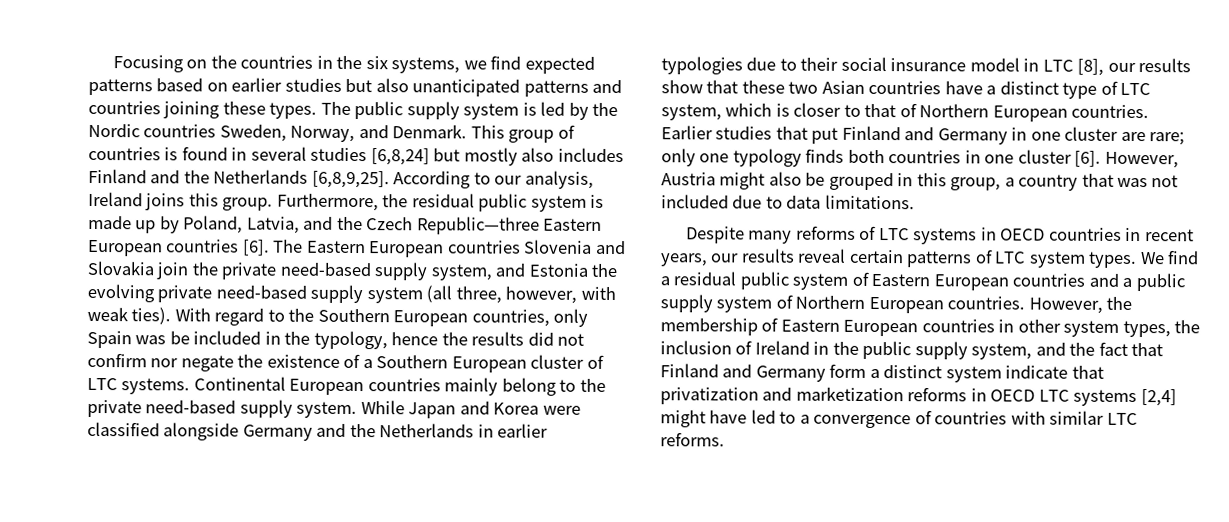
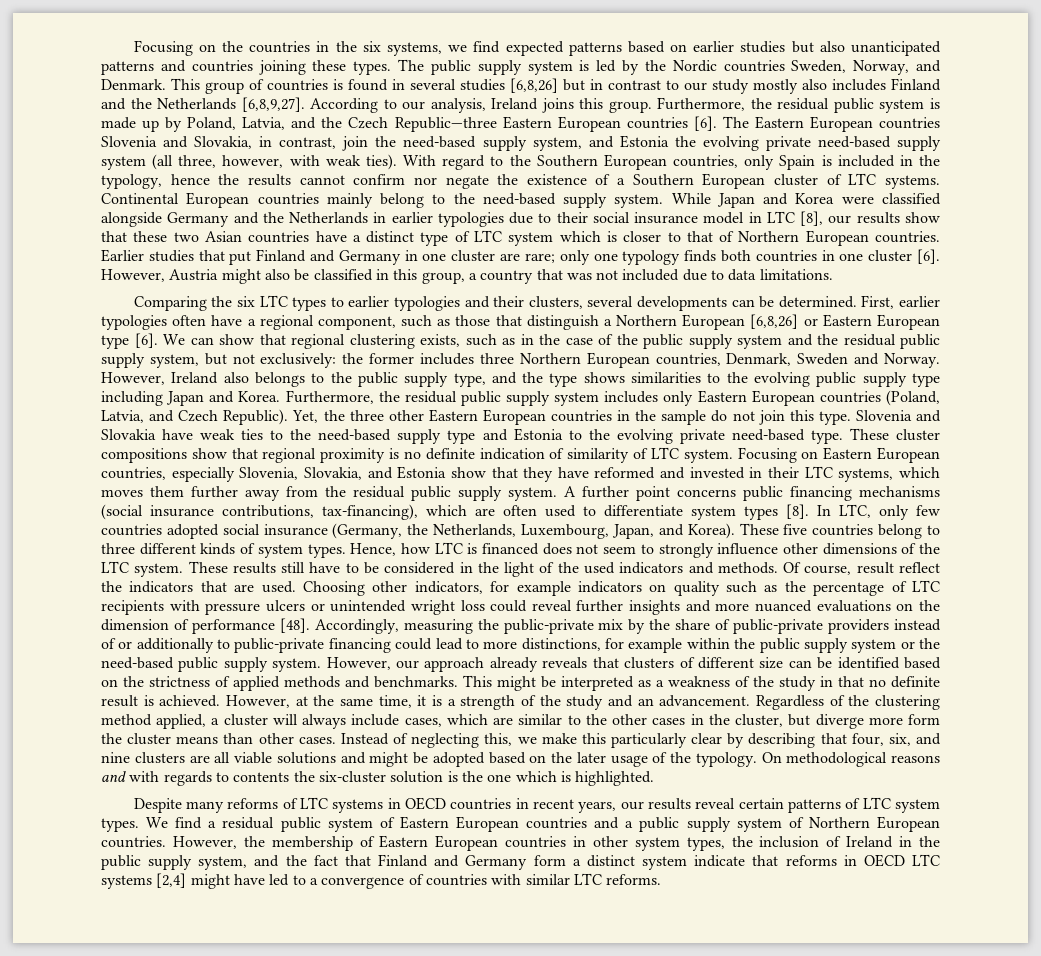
[370,148,461,166] [6,8,24] but -> [510,78,749,94] [6,8,26] but in contrast to our study
[311,170,390,189] [6,8,9,25]. -> [241,97,305,112] [6,8,9,27].
[87,260,154,276] Slovakia -> [194,136,337,149] Slovakia, in contrast,
[221,262,277,280] private -> (397, 141) none
[135,331,190,345] was be -> [821,155,832,166] is
[527,332,585,346] did not -> [299,175,345,185] cannot
[87,399,142,418] private -> (475, 198) none
[661,104,722,121] system, -> [508,232,554,246] system
[828,172,894,191] grouped -> [313,269,373,281] classified
(915, 202) none -> [133,295,940,311] [101,314,940,330] [101,333,940,349] [101,352,941,368] [101,372,940,387] [101,390,940,406] [101,409,942,425] [101,428,940,444] [101,447,941,463] [101,466,940,482] [101,486,940,501] [101,504,940,520] [101,523,941,539] [101,542,941,558] [101,561,941,577] [101,580,941,596] [101,600,940,615] [101,618,942,634] [101,638,940,653] [101,657,941,672] [101,675,940,691] [101,695,940,710] [101,714,940,729] [101,733,941,748] [101,752,940,767] [101,771,655,786] // Comparing the six LTC types to earlier typologies and their clusters, several developments can be determined. First, earlier typologies often have a regional component, such as those that distinguish a Northern European [6,8,26] or Eastern European type [6]. We can show that regional clustering exists, such as in the case of the public supply system and the residual public supply system, but not exclusively: the former includes three Northern European countries, Denmark, Sweden and Norway. However, Ireland also belongs to the public supply type, and the type shows similarities to the evolving public supply type including Japan and Korea. Furthermore, the residual public supply system includes only Eastern European countries (Poland, Latvia, and Czech Republic). Yet, the three other Eastern European countries in the sample do not join this type. Slovenia and Slovakia have weak ties to the need-based supply type and Estonia to the evolving private need-based type. These cluster compositions show that regional proximity is no definite indication of similarity of LTC system. Focusing on Eastern European countries, especially Slovenia, Slovakia, and Estonia show that they have reformed and invested in their LTC systems, which moves them further away from the residual public supply system. A further point concerns public financing mechanisms (social insurance contributions, tax-financing), which are often used to differentiate system types [8]. In LTC, only few countries adopted social insurance (Germany, the Netherlands, Luxembourg, Japan, and Korea). These five countries belong to three different kinds of system types. Hence, how LTC is financed does not seem to strongly influence other dimensions of the LTC system. These results still have to be considered in the light of the used indicators and methods. Of course, result reflect the indicators that are used. Choosing other indicators, for example indicators on quality such as the percentage of LTC recipients with pressure ulcers or unintended wright loss could reveal further insights and more nuanced evaluations on the dimension of performance [48]. Accordingly, measuring the public-private mix by the share of public-private providers instead of or additionally to public-private financing could lead to more distinctions, for example within the public supply system or the need-based public supply system. However, our approach already reveals that clusters of different size can be identified based on the strictness of applied methods and benchmarks. This might be interpreted as a weakness of the study in that no definite result is achieved. However, at the same time, it is a strength of the study and an advancement. Regardless of the clustering method applied, a cluster will always include cases, which are similar to the other cases in the cluster, but diverge more form the cluster means than other cases. Instead of neglecting this, we make this particularly clear by describing that four, six, and nine clusters are all viable solutions and might be adopted based on the later usage of the typology. On methodological reasons and with regards to contents the six-cluster solution is the one which is highlighted.
[660,386,904,405] privatization and marketization -> (779, 860) none

